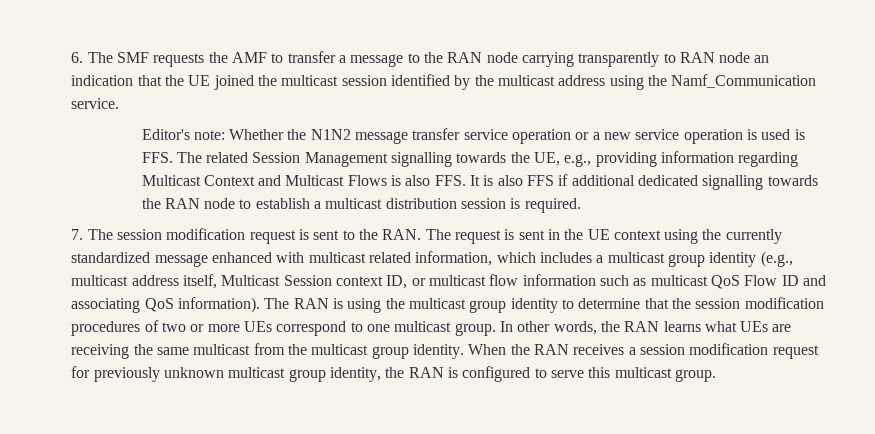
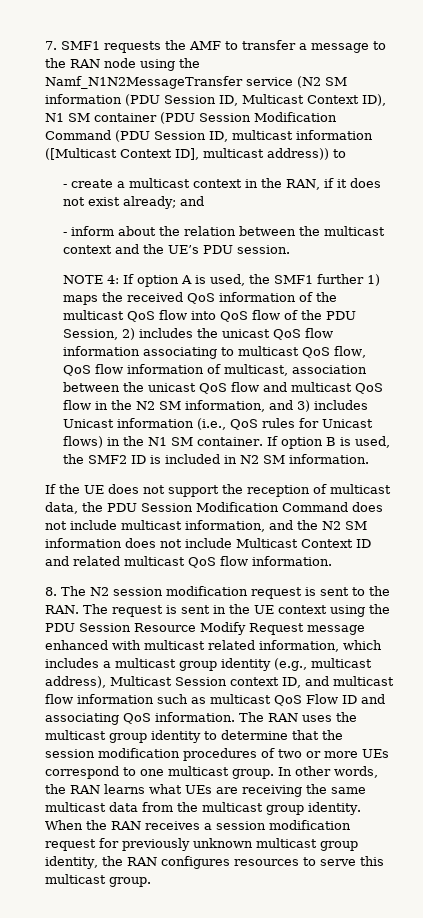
[71,52,150,63] 6. The SMF -> [45,41,101,50] 7. SMF1
[521,52,770,67] [71,74,817,90] [71,98,120,109] [141,128,805,144] [141,151,799,167] [141,174,818,190] [141,198,581,213] [71,229,113,240] carrying transparently to RAN node an indication that the UE joined the multicast session identified by the multicast address using the Namf_Communication service. // Editor's note: Whether the N1N2 message transfer service operation or a new service operation is used is FFS. The related Session Management signalling towards the UE, e.g., providing information regarding Multicast Context and Multicast Flows is also FFS. It is also FFS if additional dedicated signalling towards the RAN node to establish a multicast distribution session is required. // 7. The -> [140,58,201,71] [45,76,348,89] [45,94,387,106] [45,112,338,124] [45,130,374,142] [45,148,347,160] [63,178,382,190] [63,196,205,209] [63,226,386,236] [63,244,291,254] [63,274,381,287] [63,292,338,305] [63,310,357,322] [63,328,334,340] [63,346,367,359] [63,364,368,376] [63,382,384,394] [63,400,369,412] [63,418,374,430] [63,436,391,449] [63,454,370,464] [45,484,392,497] [45,502,384,514] [45,520,368,532] [45,538,372,548] [45,556,333,568] [45,586,110,596] using the Namf_N1N2MessageTransfer service (N2 SM information (PDU Session ID, Multicast Context ID), N1 SM container (PDU Session Modification Command (PDU Session ID, multicast information ([Multicast Context ID], multicast address)) to // - create a multicast context in the RAN, if it does not exist already; and // - inform about the relation between the multicast context and the UE’s PDU session. // NOTE 4: If option A is used, the SMF1 further 1) maps the received QoS information of the multicast QoS flow into QoS flow of the PDU Session, 2) includes the unicast QoS flow information associating to multicast QoS flow, QoS flow information of multicast, association between the unicast QoS flow and multicast QoS flow in the N2 SM information, and 3) includes Unicast information (i.e., QoS rules for Unicast flows) in the N1 SM container. If option B is used, the SMF2 ID is included in N2 SM information. // If the UE does not support the reception of multicast data, the PDU Session Modification Command does not include multicast information, and the N2 SM information does not include Multicast Context ID and related multicast QoS flow information. // 8. The N2
[725,229,782,244] [71,252,151,263] currently standardized -> [45,622,305,635] PDU Session Resource Modify Request
[131,274,218,289] address itself, -> [45,676,107,688] address),
[411,278,426,286] or -> [305,676,330,686] and
[178,297,261,313] information). -> [155,712,236,722] information.
[332,298,382,313] is using -> [302,715,333,722] uses
(251, 349) none -> [109,802,139,812] data
[447,366,531,382] is configured -> [161,856,300,869] configures resources

